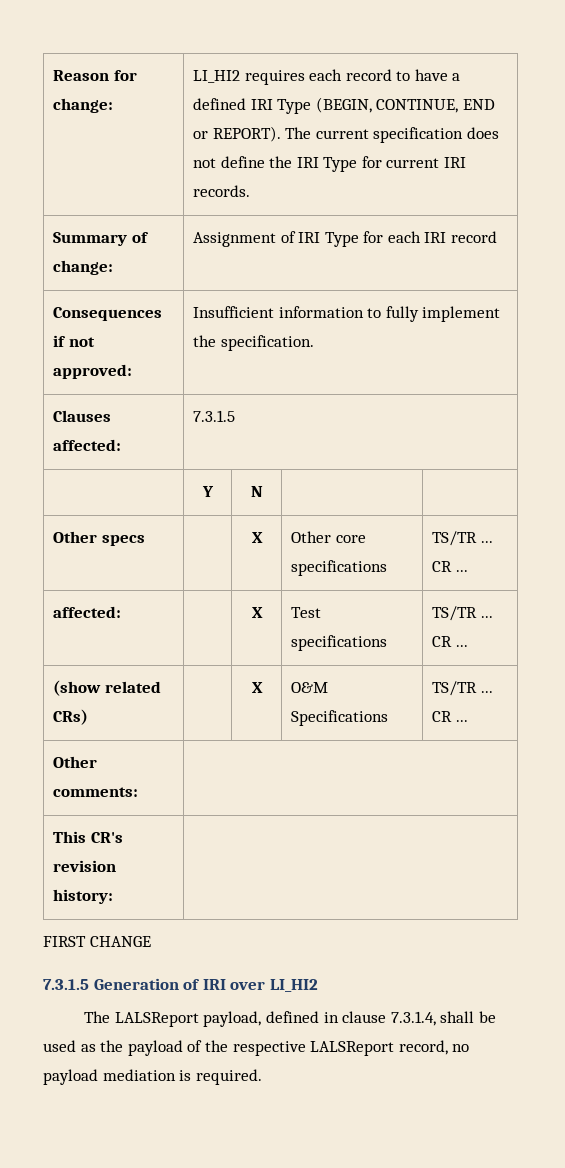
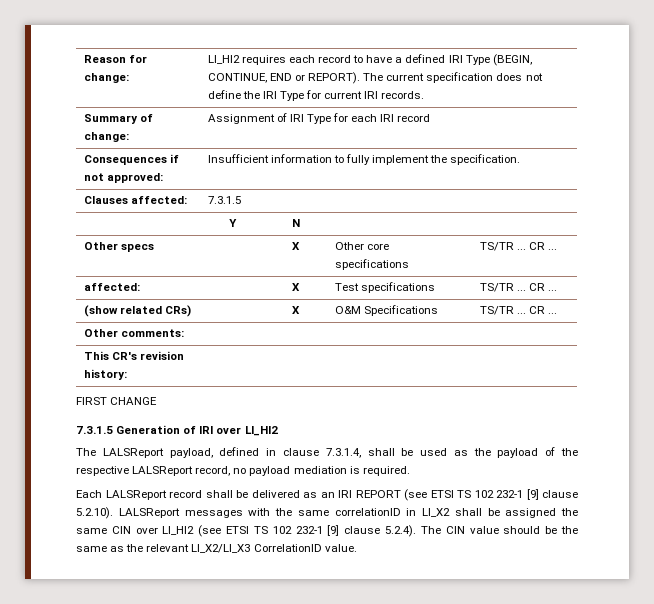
(262, 1077) none -> [76,489,578,501] [76,507,578,519] [76,525,578,537] [76,544,357,553] // Each LALSReport record shall be delivered as an IRI REPORT (see ETSI TS 102 232-1 [9] clause 5.2.10). LALSReport messages with the same correlationID in LI_X2 shall be assigned the same CIN over LI_HI2 (see ETSI TS 102 232-1 [9] clause 5.2.4). The CIN value should be the same as the relevant LI_X2/LI_X3 CorrelationID value.

